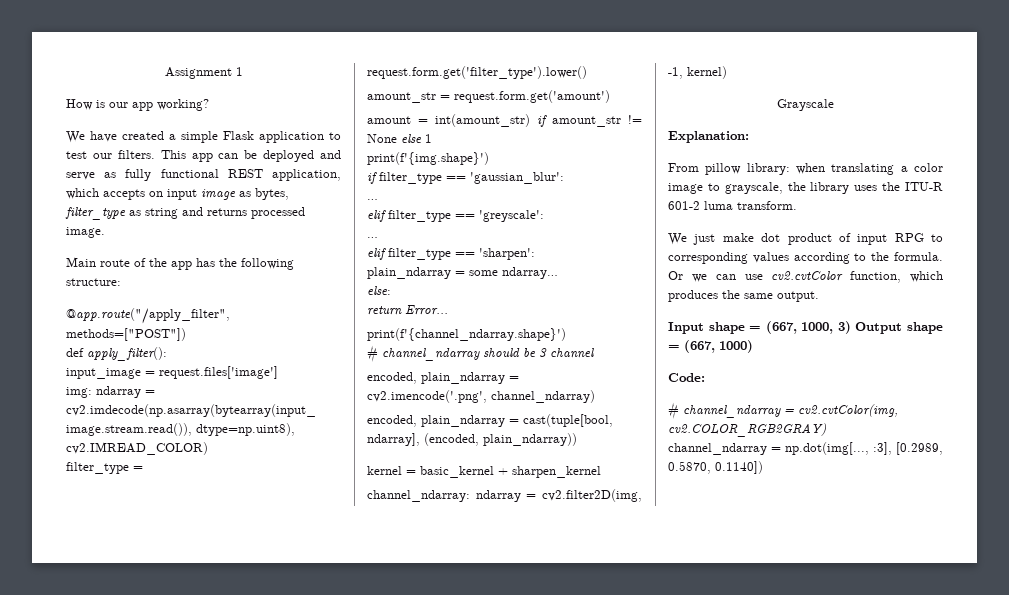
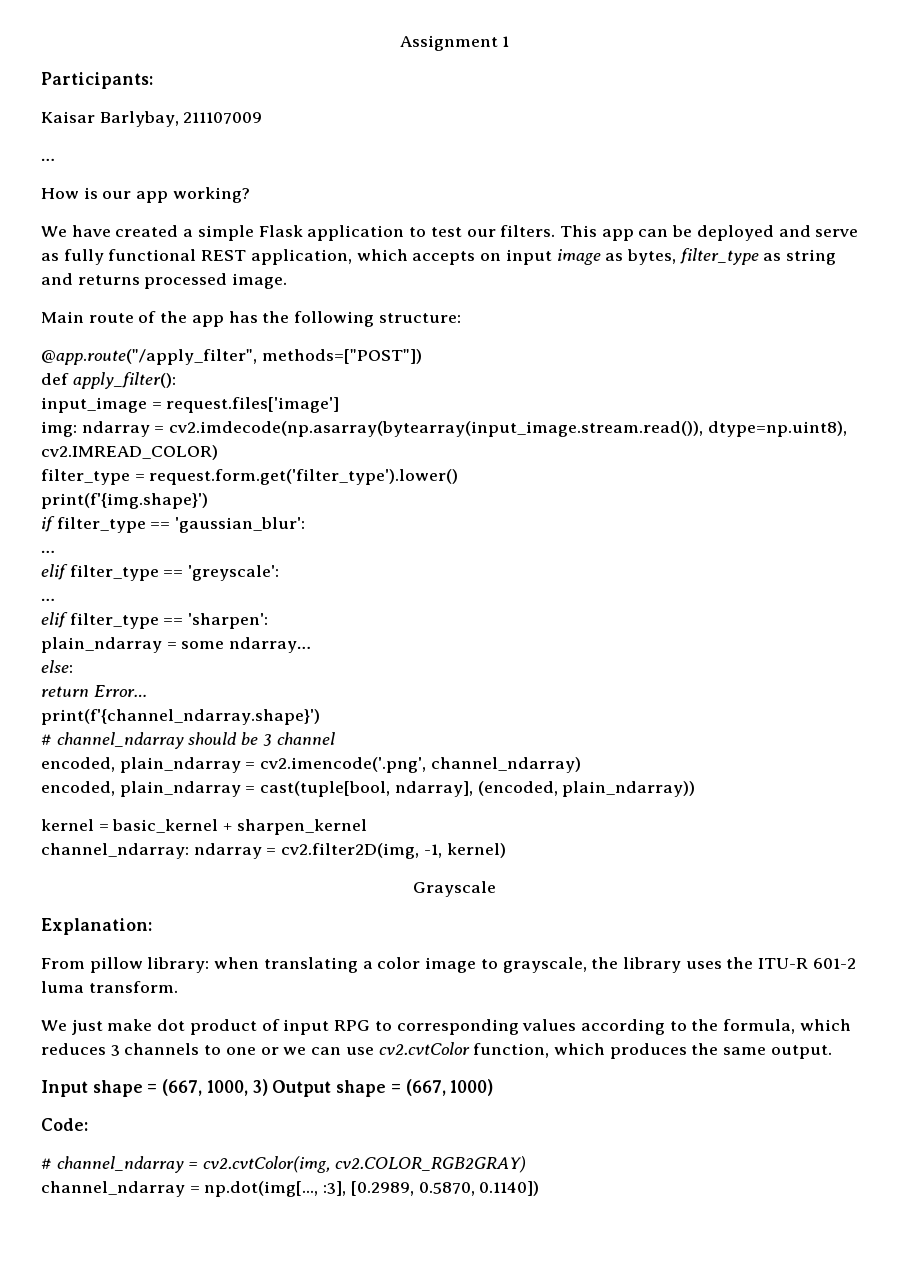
(243, 71) none -> [41,72,153,89] [41,111,263,127] [41,158,55,161] // Participants: // Kaisar Barlybay, 211107009 // …
[367,90,610,103] [367,114,642,127] [367,134,432,143] // amount_str = request.form.get('amount') // amount = int(amount_str) if amount_str != None else 1 -> (459, 477) none
[894,252,943,261] [668,271,683,280] formula. Or -> [723,1019,851,1034] [41,1043,279,1056] formula, which reduces 3 channels to one or

